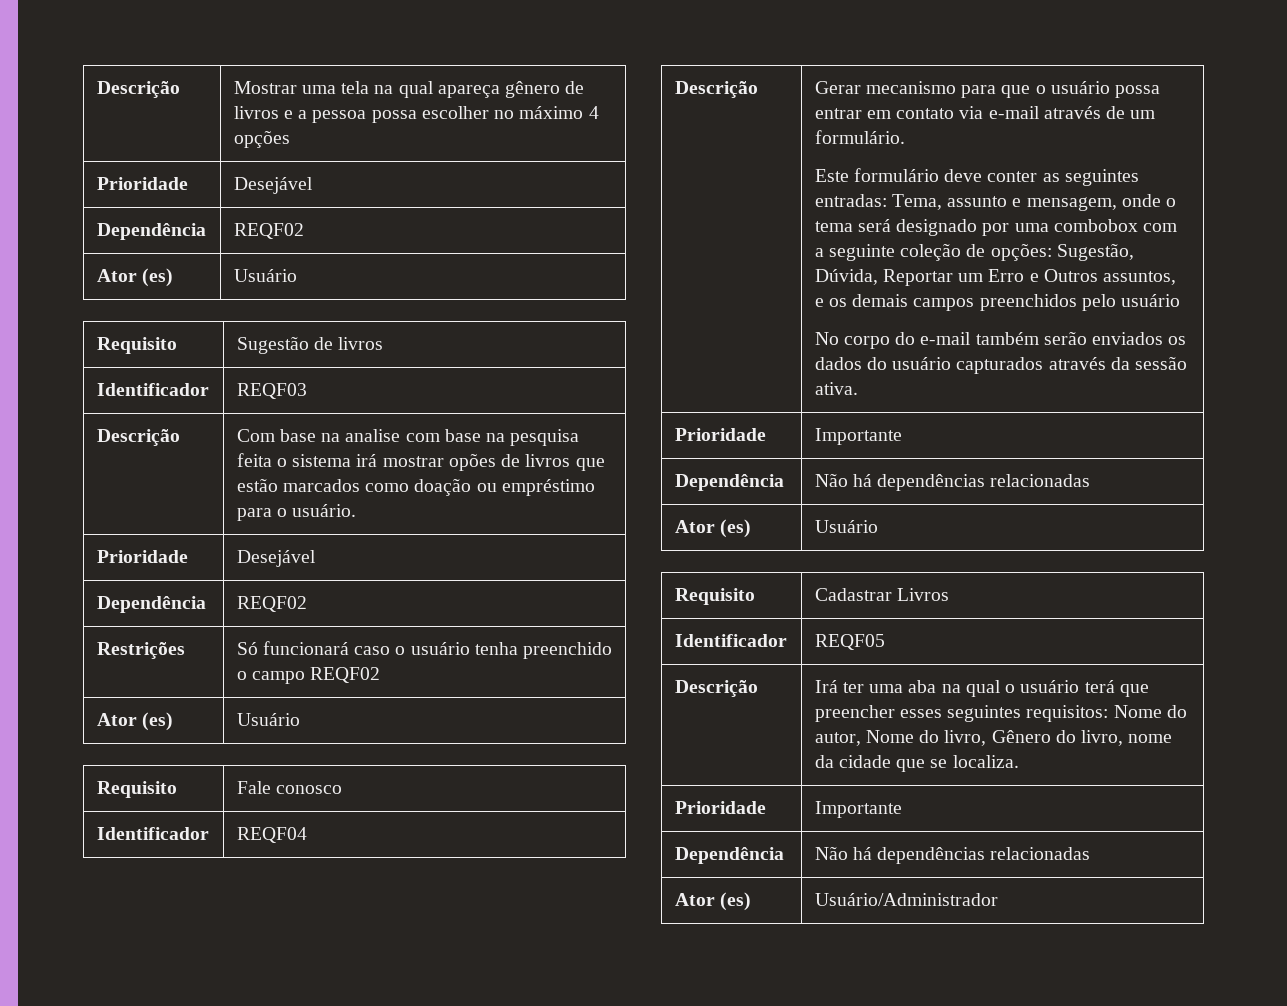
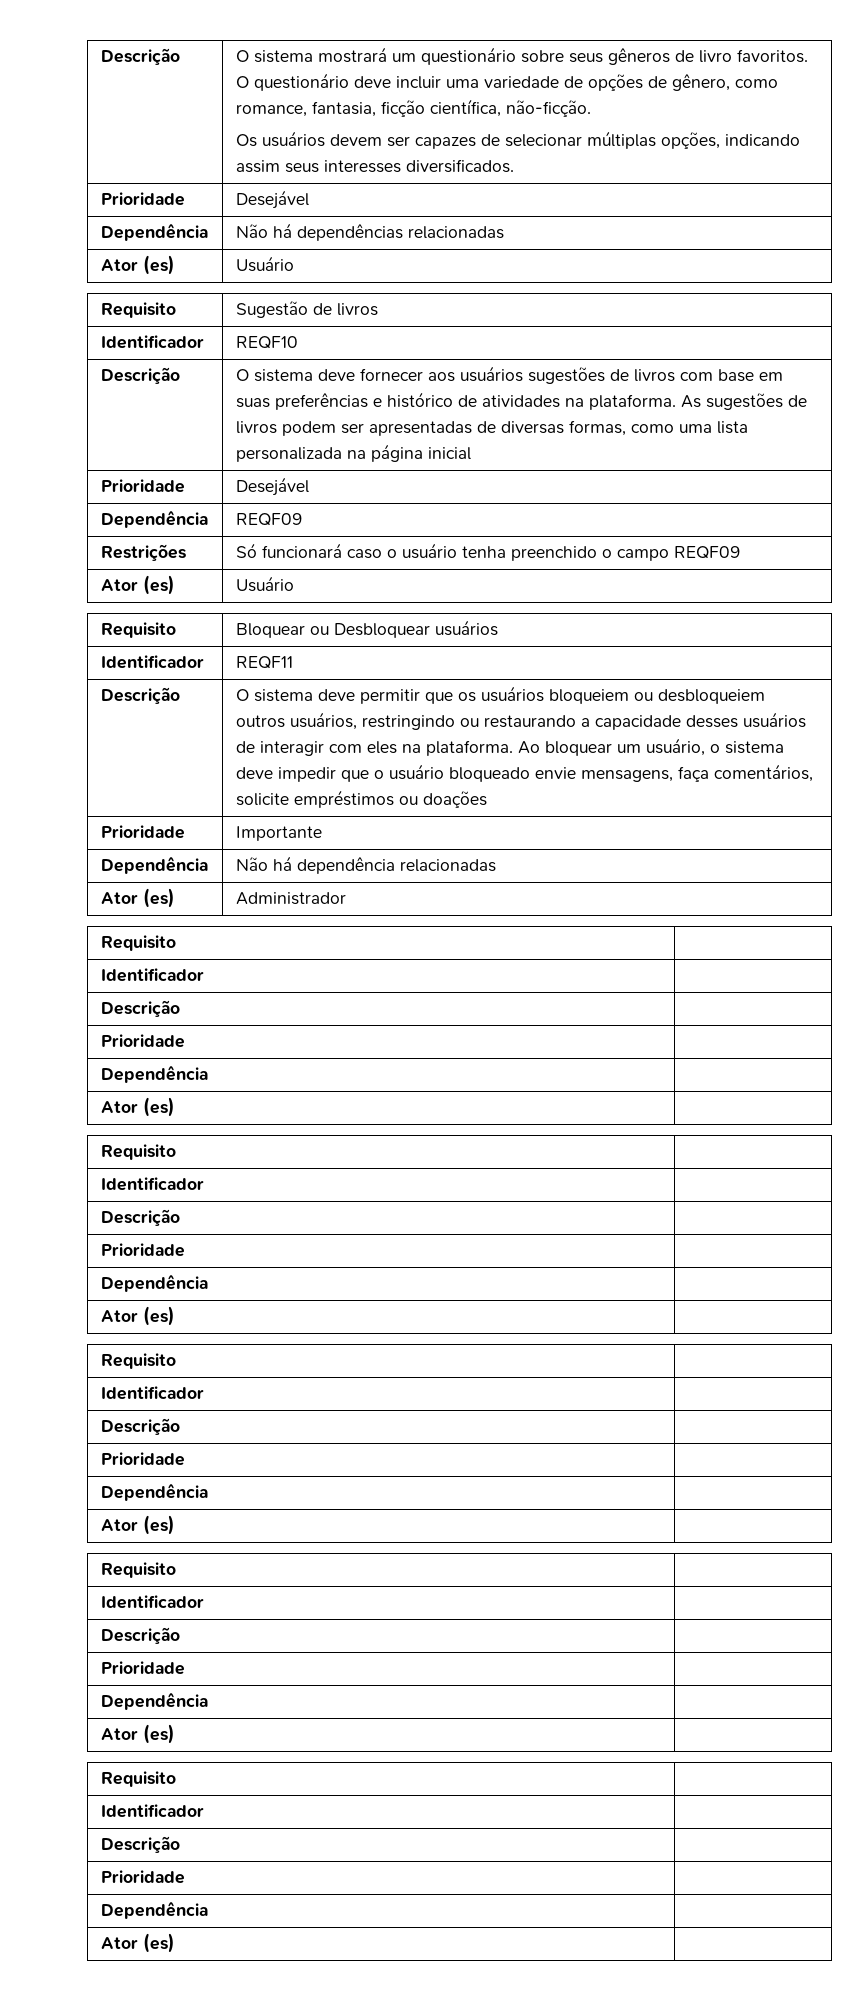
[96,81,180,98] [233,81,585,98] [233,106,599,123] [233,131,290,148] [96,177,188,190] [233,177,313,194] [96,223,206,240] [233,223,304,239] [96,268,173,287] [233,269,297,282] [96,337,177,354] [236,337,384,354] [96,383,209,396] [236,383,307,399] [96,429,180,446] [236,429,580,446] [236,453,605,471] [236,479,595,496] [236,504,357,521] [96,550,188,563] [236,550,316,567] [96,596,206,613] [236,596,307,612] [96,642,185,659] [236,641,613,659] [236,667,381,684] [96,712,173,731] [236,713,300,726] [96,781,177,798] [236,781,342,794] [96,827,209,840] [236,827,307,843] [674,81,758,98] [814,81,1161,98] [814,106,1156,119] [814,130,905,144] [814,168,1139,186] [814,194,1177,211] [814,219,1178,236] [814,244,1134,261] [814,269,1177,286] [814,294,1181,311] [814,332,1187,349] [814,357,1188,374] [814,382,858,395] [674,428,766,441] [814,428,902,445] Descrição | Mostrar uma tela na qual apareça gênero de livros e a pessoa possa escolher no máximo 4 opções // Prioridade | Desejável // Dependência | REQF02 // Ator (es) | Usuário // Requisito | Sugestão de livros // Identificador | REQF03 // Descrição | Com base na analise com base na pesquisa feita o sistema irá mostrar opões de livros que estão marcados como doação ou empréstimo para o usuário. // Prioridade | Desejável // Dependência | REQF02 // Restrições | Só funcionará caso o usuário tenha preenchido o campo REQF02 // Ator (es) | Usuário // Requisito | Fale conosco // Identificador | REQF04 // Descrição | Gerar mecanismo para que o usuário possa entrar em contato via e-mail através de um formulário. // Este formulário deve conter as seguintes entradas: Tema, assunto e mensagem, onde o tema será designado por uma combobox com a seguinte coleção de opções: Sugestão, Dúvida, Reportar um Erro e Outros assuntos, e os demais campos preenchidos pelo usuário // No corpo do e-mail também serão enviados os dados do usuário capturados através da sessão ativa. // Prioridade | Importante -> [100,48,180,65] [235,47,808,65] [235,73,778,91] [235,99,591,117] [235,131,800,149] [235,159,514,173] [100,192,185,206] [235,190,309,209] Descrição | O sistema mostrará um questionário sobre seus gêneros de livro favoritos. O questionário deve incluir uma variedade de opções de gênero, como romance, fantasia, ficção científica, não-ficção. // Os usuários devem ser capazes de selecionar múltiplas opções, indicando assim seus interesses diversificados. // Prioridade | Desejável
[814,588,949,601] [674,634,787,647] [814,634,885,650] [674,680,758,697] [814,680,1149,697] [814,705,1187,722] [814,730,1173,746] [814,755,1019,772] [674,801,766,814] [814,801,902,818] [674,847,784,864] [814,847,1091,864] [674,892,751,911] [814,893,998,906] Cadastrar Livros // Identificador | REQF05 // Descrição | Irá ter uma aba na qual o usuário terá que preencher esses seguintes requisitos: Nome do autor, Nome do livro, Gênero do livro, nome da cidade que se localiza. // Prioridade | Importante // Dependência | Não há dependências relacionadas // Ator (es) | Usuário/Administrador -> [235,301,378,318] [100,335,204,349] [235,336,298,349] [100,367,180,384] [235,366,783,384] [235,392,807,410] [235,420,748,436] [235,444,471,462] [100,479,185,493] [235,477,309,496] [100,511,208,528] [235,513,302,526] [100,544,186,561] [235,543,740,561] [100,575,175,595] [235,576,294,592] [100,622,176,638] [235,620,498,638] [100,655,204,669] [235,656,293,669] [100,687,180,704] [235,686,765,704] [235,712,806,730] [235,738,784,756] [235,764,813,782] [235,790,487,808] [100,825,185,839] [235,826,322,841] [100,857,208,874] [235,856,496,874] [100,888,175,908] [235,892,346,905] [100,935,176,951] [100,968,204,982] [100,1000,180,1017] [100,1034,185,1048] [100,1066,208,1083] [100,1097,175,1117] [100,1144,176,1160] [100,1177,204,1191] [100,1209,180,1226] [100,1243,185,1257] [100,1275,208,1292] [100,1306,175,1326] [100,1353,176,1369] [100,1386,204,1400] [100,1418,180,1435] [100,1452,185,1466] [100,1484,208,1501] [100,1515,175,1535] [100,1562,176,1578] [100,1595,204,1609] [100,1627,180,1644] [100,1661,185,1675] [100,1693,208,1710] [100,1724,175,1744] [100,1771,176,1787] [100,1804,204,1818] [100,1836,180,1853] [100,1870,185,1884] [100,1902,208,1919] [100,1933,175,1953] Sugestão de livros // Identificador | REQF10 // Descrição | O sistema deve fornecer aos usuários sugestões de livros com base em suas preferências e histórico de atividades na plataforma. As sugestões de livros podem ser apresentadas de diversas formas, como uma lista personalizada na página inicial // Prioridade | Desejável // Dependência | REQF09 // Restrições | Só funcionará caso o usuário tenha preenchido o campo REQF09 // Ator (es) | Usuário // Requisito | Bloquear ou Desbloquear usuários // Identificador | REQF11 // Descrição | O sistema deve permitir que os usuários bloqueiem ou desbloqueiem outros usuários, restringindo ou restaurando a capacidade desses usuários de interagir com eles na plataforma. Ao bloquear um usuário, o sistema deve impedir que o usuário bloqueado envie mensagens, faça comentários, solicite empréstimos ou doações // Prioridade | Importante // Dependência | Não há dependência relacionadas // Ator (es) | Administrador // Requisito | // Identificador | // Descrição | // Prioridade | // Dependência | // Ator (es) | // Requisito | // Identificador | // Descrição | // Prioridade | // Dependência | // Ator (es) | // Requisito | // Identificador | // Descrição | // Prioridade | // Dependência | // Ator (es) | // Requisito | // Identificador | // Descrição | // Prioridade | // Dependência | // Ator (es) | // Requisito | // Identificador | // Descrição | // Prioridade | // Dependência | // Ator (es) |

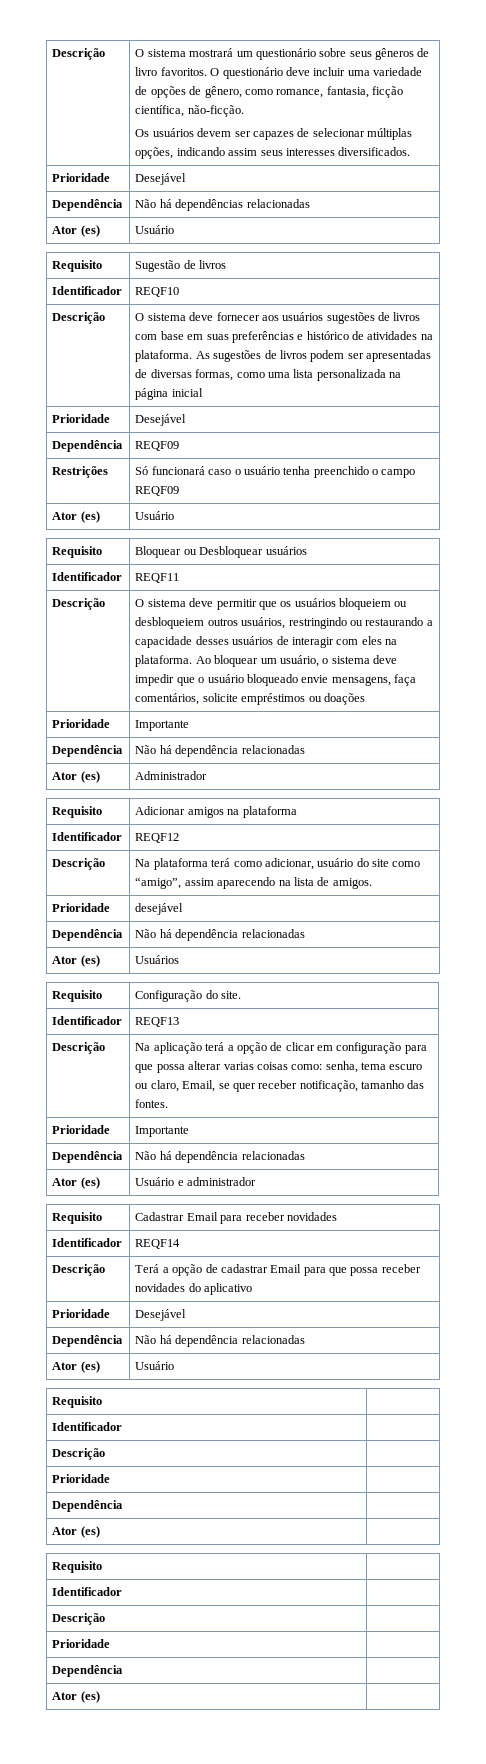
[100,968,204,982] [100,1000,180,1017] [100,1034,185,1048] [100,1066,208,1083] [100,1097,175,1117] // Identificador | // Descrição | // Prioridade | // Dependência | // Ator (es) | -> [135,806,297,818] [52,832,123,841] [135,833,180,843] [52,858,106,870] [135,858,421,870] [135,877,372,889] [52,903,111,912] [135,903,184,915] [52,929,124,941] [135,929,305,941] [52,955,100,967] [135,955,180,964] [52,990,103,1002] [135,990,242,1002] [52,1016,123,1025] [135,1017,180,1027] [52,1042,106,1054] [135,1042,427,1054] [135,1061,423,1073] [135,1080,425,1092] [135,1099,169,1108] [52,1125,111,1134] [135,1126,190,1137] [52,1151,124,1163] [135,1151,305,1163] [52,1177,100,1189] [135,1177,257,1186] [52,1212,103,1224] [135,1212,337,1224] [52,1238,123,1247] [135,1239,181,1249] [52,1264,106,1276] [135,1264,421,1276] [135,1283,253,1295] [52,1309,111,1318] [135,1309,187,1321] [52,1335,124,1347] [135,1335,305,1347] [52,1361,100,1373] [135,1361,175,1370] Adicionar amigos na plataforma // Identificador | REQF12 // Descrição | Na plataforma terá como adicionar, usuário do site como “amigo”, assim aparecendo na lista de amigos. // Prioridade | desejável // Dependência | Não há dependência relacionadas // Ator (es) | Usuários // Requisito | Configuração do site. // Identificador | REQF13 // Descrição | Na aplicação terá a opção de clicar em configuração para que possa alterar varias coisas como: senha, tema escuro ou claro, Email, se quer receber notificação, tamanho das fontes. // Prioridade | Importante // Dependência | Não há dependência relacionadas // Ator (es) | Usuário e administrador // Requisito | Cadastrar Email para receber novidades // Identificador | REQF14 // Descrição | Terá a opção de cadastrar Email para que possa receber novidades do aplicativo // Prioridade | Desejável // Dependência | Não há dependência relacionadas // Ator (es) | Usuário
[100,1562,176,1578] [100,1595,204,1609] [100,1627,180,1644] [100,1661,185,1675] [100,1693,208,1710] [100,1724,175,1744] [100,1771,176,1787] [100,1804,204,1818] [100,1836,180,1853] [100,1870,185,1884] [100,1902,208,1919] [100,1933,175,1953] // Requisito | // Identificador | // Descrição | // Prioridade | // Dependência | // Ator (es) | // Requisito | // Identificador | // Descrição | // Prioridade | // Dependência | // Ator (es) | -> (100, 1697) none

